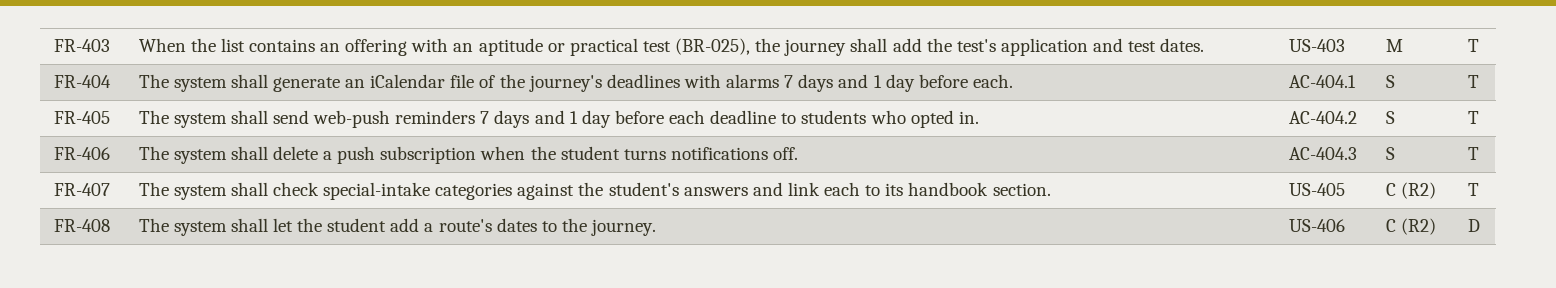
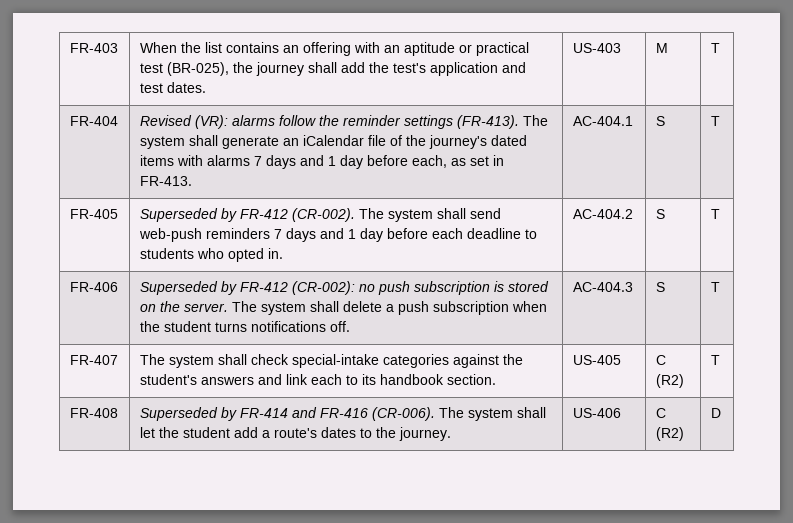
(111, 81) none -> [139,115,519,129] Revised (VR): alarms follow the reminder settings (FR-413).
[606,74,680,88] deadlines -> [490,135,527,146] [139,155,174,166] dated items
[972,74,1013,88] each. -> [411,155,504,168] [139,176,192,186] each, as set in FR-413.
(110, 117) none -> [139,208,355,222] Superseded by FR-412 (CR-002).
(110, 153) none -> [139,281,549,295] [139,301,228,312] Superseded by FR-412 (CR-002): no push subscription is stored on the server.
(110, 225) none -> [139,407,435,421] Superseded by FR-414 and FR-416 (CR-006).

